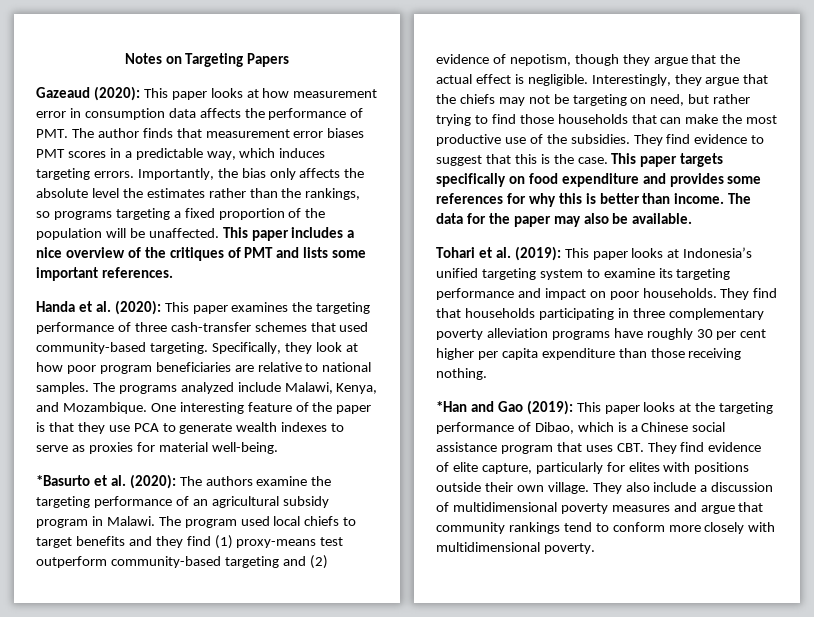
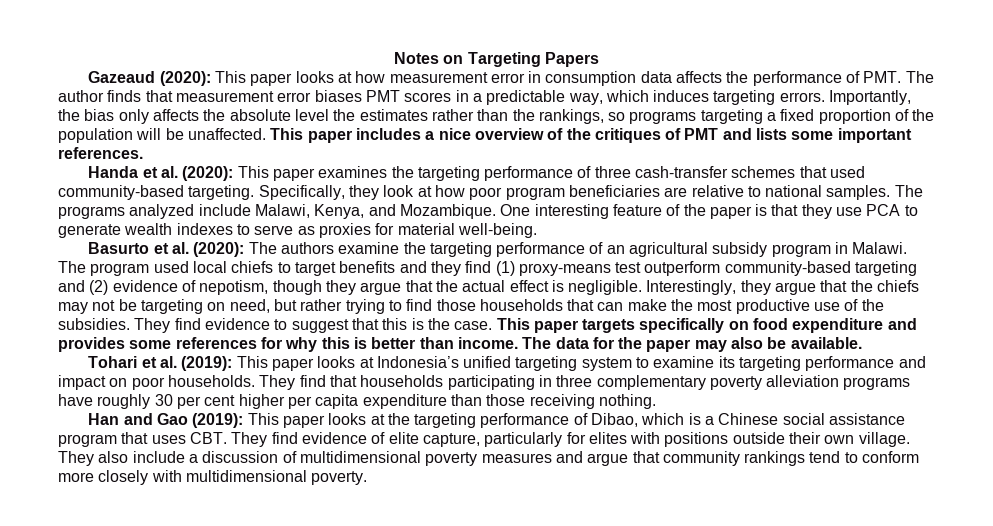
[36,475,90,486] *Basurto -> [88,242,150,254] Basurto
[436,401,467,412] *Han -> [88,413,120,425] Han

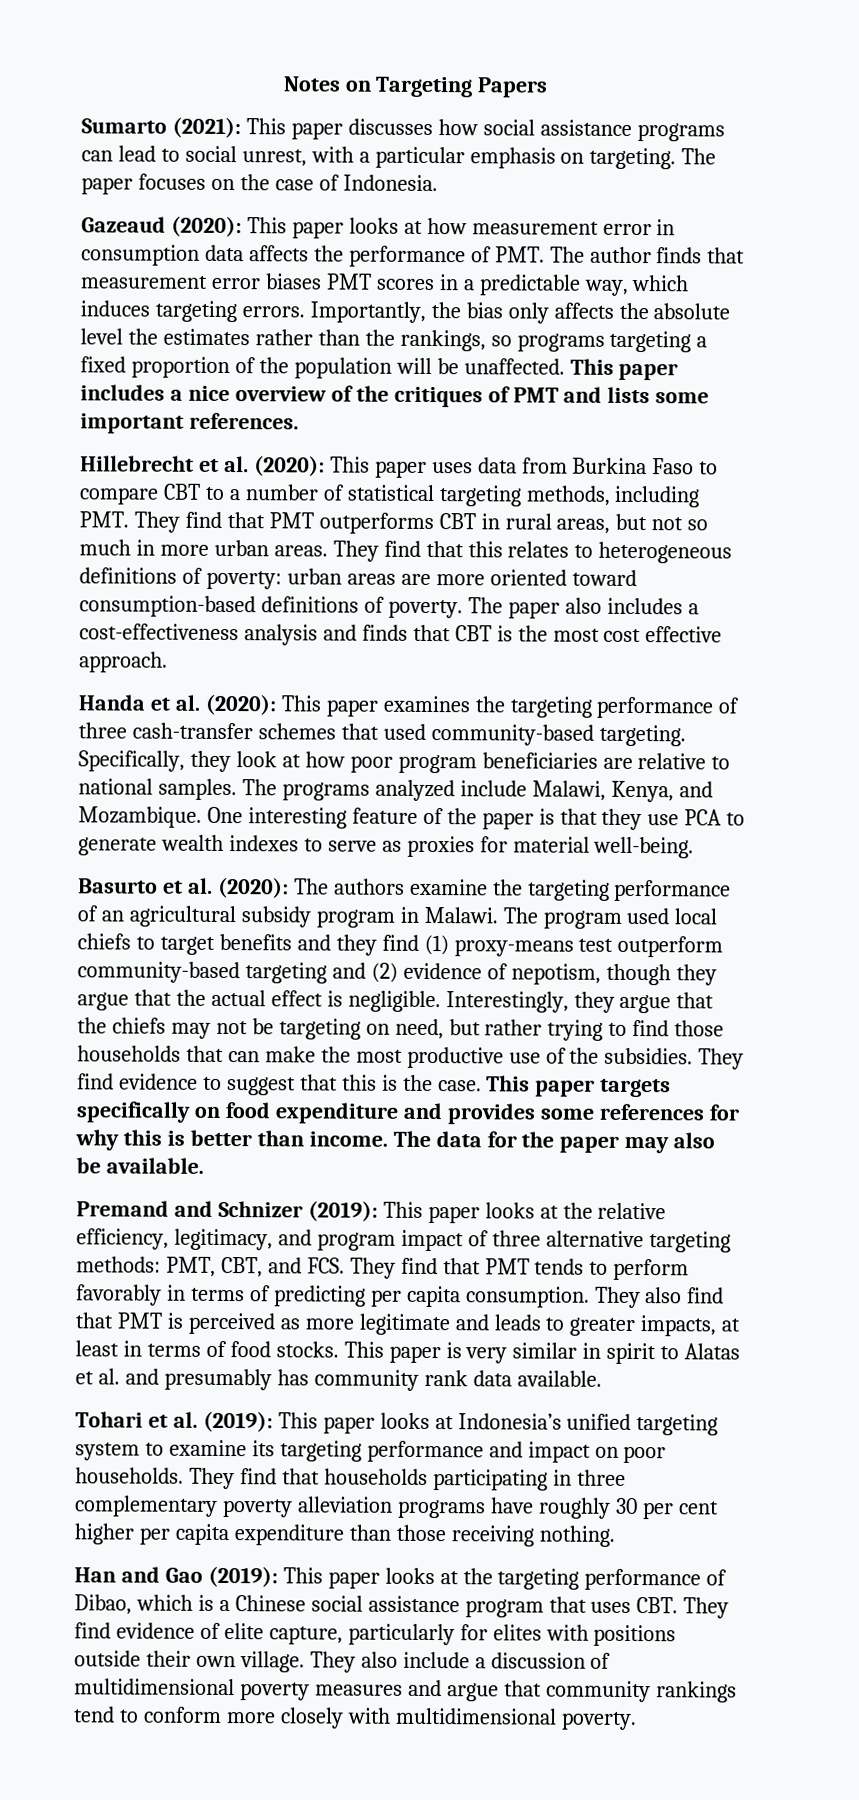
(599, 59) none -> [81,116,725,142] [81,145,717,170] [81,173,438,195] // Sumarto (2021): This paper discusses how social assistance programs can lead to social unrest, with a particular emphasis on targeting. The paper focuses on the case of Indonesia.
(143, 153) none -> [80,455,719,478] [79,483,701,508] [79,511,709,535] [79,539,733,564] [79,567,637,590] [79,595,699,619] [79,623,723,646] [79,651,168,673] // Hillebrecht et al. (2020): This paper uses data from Burkina Faso to compare CBT to a number of statistical targeting methods, including PMT. They find that PMT outperforms CBT in rural areas, but not so much in more urban areas. They find that this relates to heterogeneous definitions of poverty: urban areas are more oriented toward consumption-based definitions of poverty. The paper also includes a cost-effectiveness analysis and finds that CBT is the most cost effective approach.
(862, 343) none -> [76,1200,667,1224] [76,1228,731,1253] [76,1256,690,1281] [76,1284,725,1309] [75,1312,741,1337] [75,1340,741,1365] [75,1368,602,1391] // Premand and Schnizer (2019): This paper looks at the relative efficiency, legitimacy, and program impact of three alternative targeting methods: PMT, CBT, and FCS. They find that PMT tends to perform favorably in terms of predicting per capita consumption. They also find that PMT is perceived as more legitimate and leads to greater impacts, at least in terms of food stocks. This paper is very similar in spirit to Alatas et al. and presumably has community rank data available.

